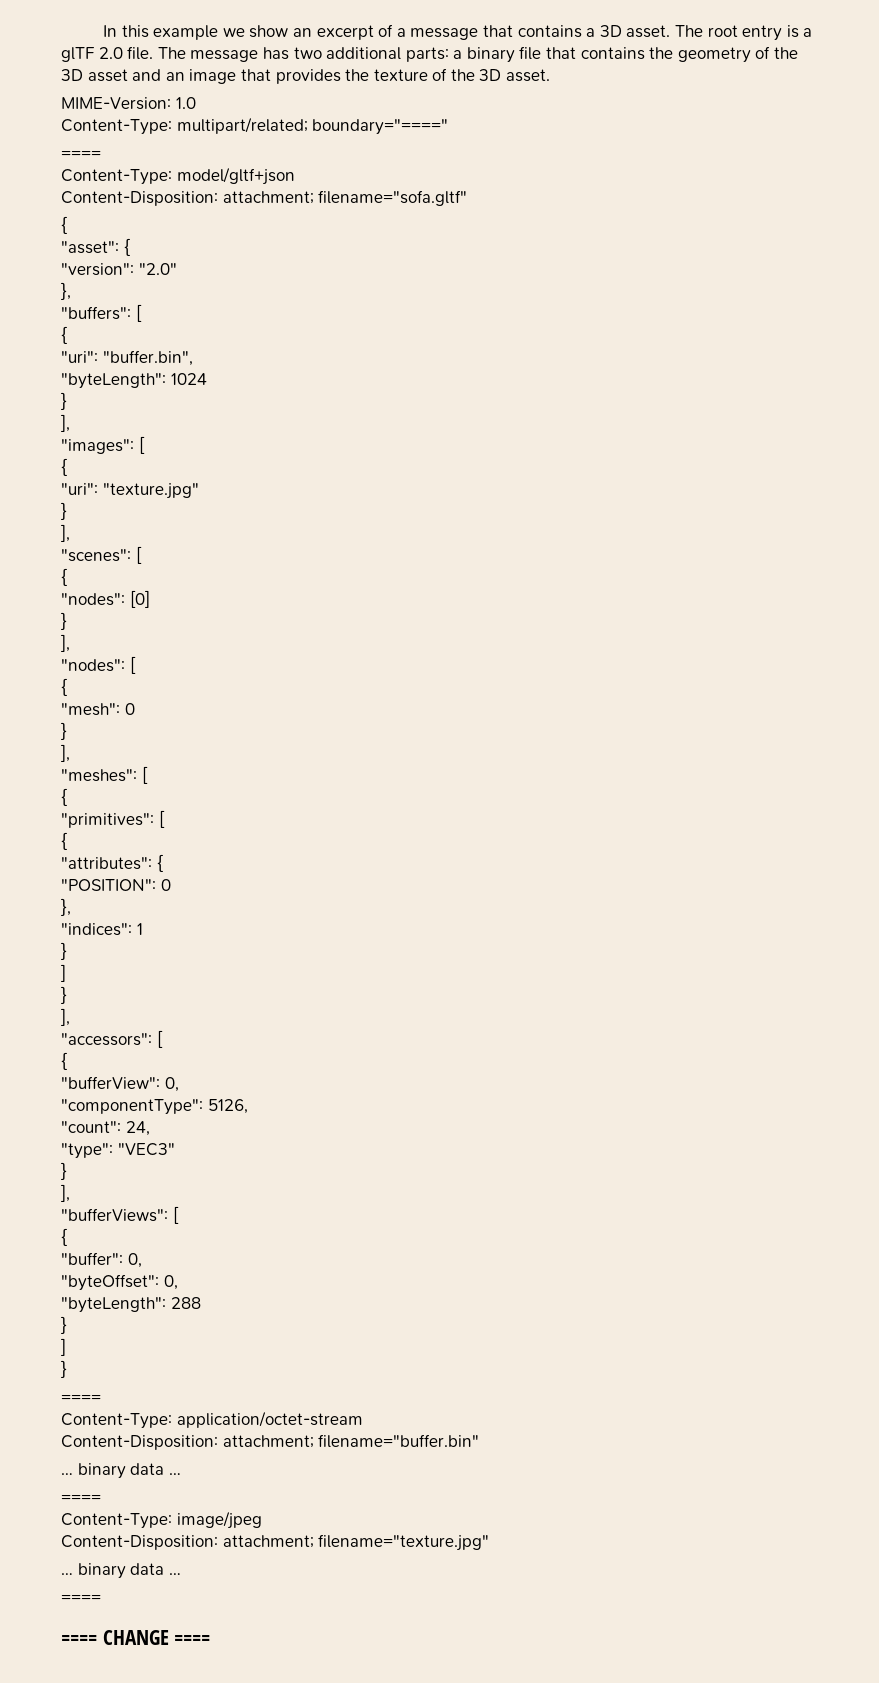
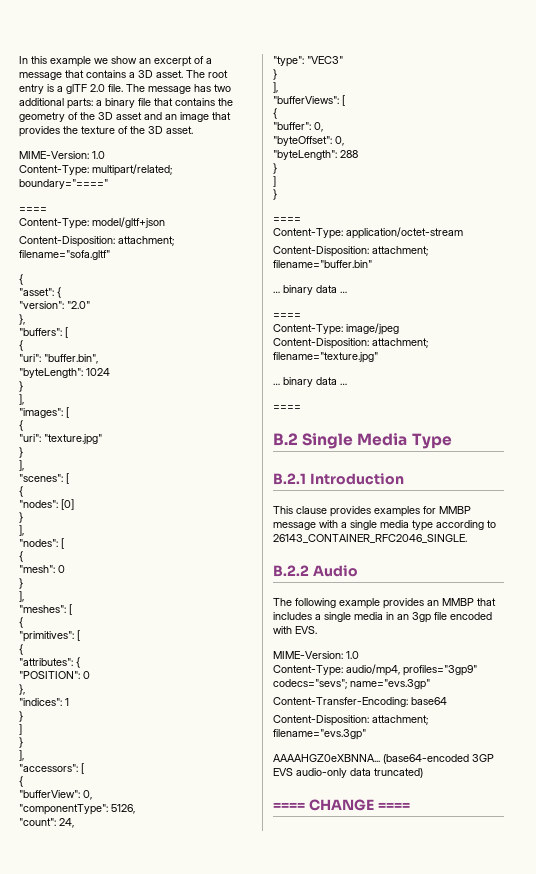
(101, 1599) none -> [273,433,452,449] [273,473,404,485] [273,506,471,517] [273,520,496,531] [273,534,467,543] [273,565,358,577] [273,598,496,609] [273,612,492,623] [273,626,317,634] [273,651,359,659] [273,664,477,676] [273,679,430,690] [273,697,447,707] [273,715,428,726] [273,729,366,740] [273,754,494,764] [273,768,423,778] // B.2 Single Media Type // B.2.1 Introduction // This clause provides examples for MMBP message with a single media type according to 26143_CONTAINER_RFC2046_SINGLE. // B.2.2 Audio // The following example provides an MMBP that includes a single media in an 3gp file encoded with EVS. // MIME-Version: 1.0 // Content-Type: audio/mp4, profiles="3gp9" codecs="sevs"; name="evs.3gp" // Content-Transfer-Encoding: base64 // Content-Disposition: attachment; filename="evs.3gp" // AAAAHGZ0eXBNNA... (base64-encoded 3GP EVS audio-only data truncated)

